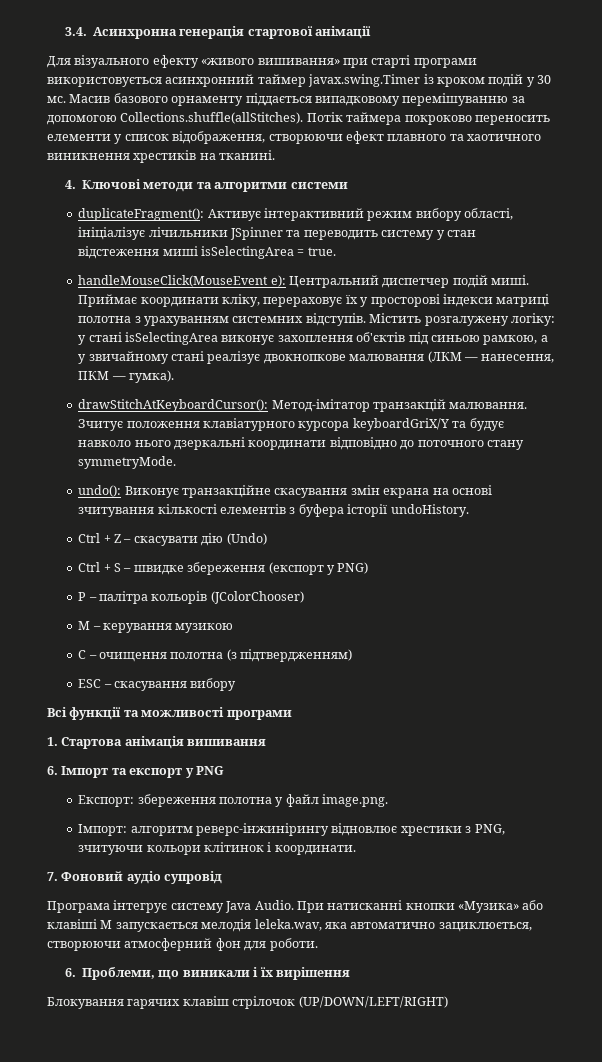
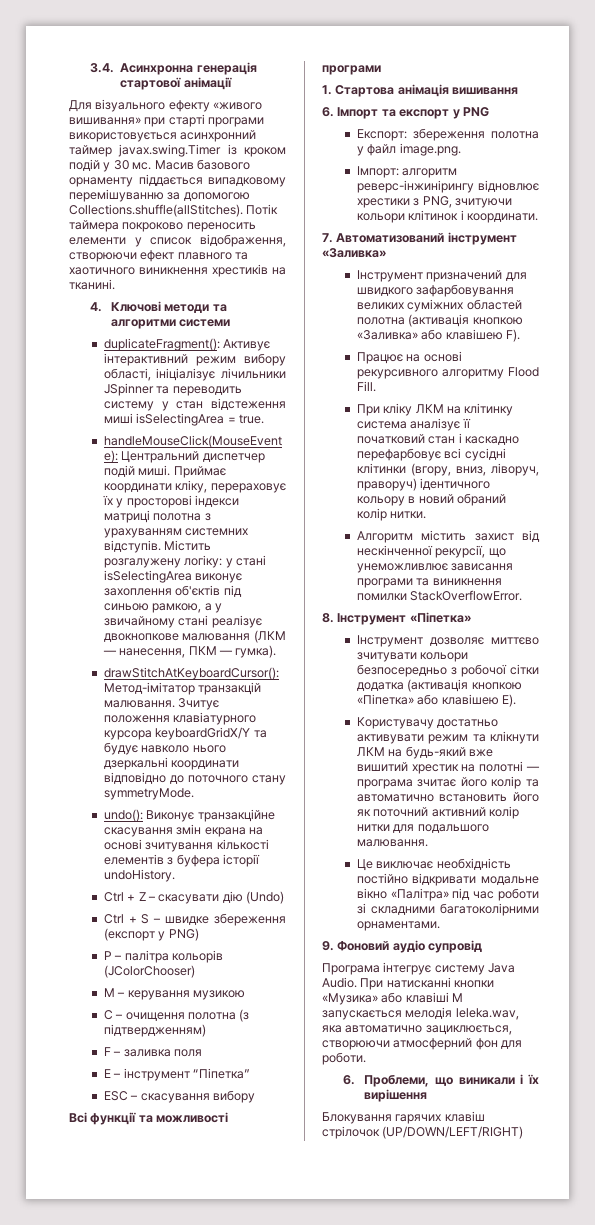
[352,418,449,431] keyboardGriX/Y -> [155,727,251,740] keyboardGridX/Y
(353, 655) none -> [103,1047,202,1057] [103,1068,250,1081] // F – заливка поля // E – інструмент “Піпетка”
(58, 876) none -> [336,232,517,245] [322,248,387,258] [356,270,527,282] [356,284,515,297] [356,299,522,312] [356,314,523,327] [356,329,520,342] [356,351,462,364] [356,367,539,379] [356,381,376,392] [356,403,514,416] [356,418,471,431] [356,433,519,445] [356,448,506,461] [356,463,539,476] [356,478,491,491] [356,493,506,506] [356,508,427,521] [356,530,540,543] [356,545,506,558] [356,563,514,573] [356,578,502,588] [356,590,523,601] [322,612,472,625] [356,635,539,647] [356,652,469,662] [356,664,539,677] [356,679,522,692] [356,694,516,707] [356,717,499,729] [356,731,539,744] [356,746,493,759] [356,761,540,774] [356,776,539,789] [356,792,539,802] [356,806,519,819] [356,824,489,833] [356,839,428,847] [356,858,511,871] [356,873,539,886] [356,888,539,901] [356,903,539,916] [356,921,440,931] [322,941,334,951] Автоматизований інструмент «Заливка» // Інструмент призначений для швидкого зафарбовування великих суміжних областей полотна (активація кнопкою «Заливка» або клавішею F). // Працює на основі рекурсивного алгоритму Flood Fill. // При кліку ЛКМ на клітинку система аналізує її початковий стан і каскадно перефарбовує всі сусідні клітинки (вгору, вниз, ліворуч, праворуч) ідентичного кольору в новий обраний колір нитки. // Алгоритм містить захист від нескінченної рекурсії, що унеможливлює зависання програми та виникнення помилки StackOverflowError. // 8. Інструмент «Піпетка» // Інструмент дозволяє миттєво зчитувати кольори безпосередньо з робочої сітки додатка (активація кнопкою «Піпетка» або клавішею E). // Користувачу достатньо активувати режим та клікнути ЛКМ на будь-який вже вишитий хрестик на полотні — програма зчитає його колір та автоматично встановить його як поточний активний колір нитки для подальшого малювання. // Це виключає необхідність постійно відкривати модальне вікно «Палітра» під час роботи зі складними багатоколірними орнаментами. // 9.

